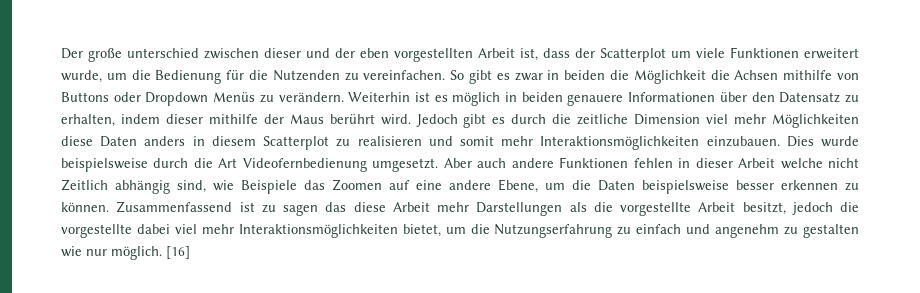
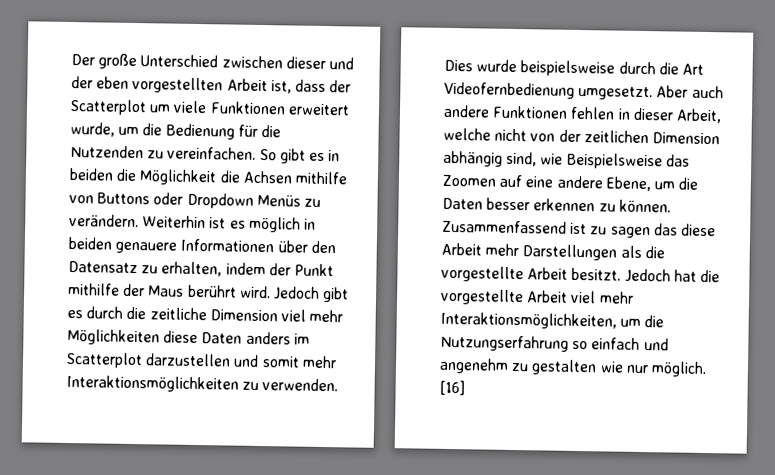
[127,48,199,58] unterschied -> [140,54,219,68] Unterschied
[514,72,543,81] zwar -> (325, 156) none
[165,114,203,124] dieser -> [268,263,334,277] der Punkt
[192,136,422,150] in diesem Scatterplot zu realisieren -> [293,333,310,345] [66,351,232,369] im Scatterplot darzustellen
[706,136,780,147] einzubauen. -> [242,378,339,392] zu verwenden.
[738,158,776,168] Arbeit -> [675,108,722,124] Arbeit,
[61,179,108,191] Zeitlich -> [530,129,720,145] von der zeitlichen Dimension
[241,180,297,194] Beispiele -> [566,152,663,170] Beispielsweise
[642,180,729,194] beispielsweise -> (483, 203) none
[742,202,859,215] [61,224,441,238] besitzt, jedoch die vorgestellte dabei viel mehr Interaktionsmöglichkeiten bietet, -> [571,267,720,283] [440,288,634,306] [440,311,617,330] besitzt. Jedoch hat die vorgestellte Arbeit viel mehr Interaktionsmöglichkeiten,
[617,226,632,235] zu -> [572,340,589,350] so

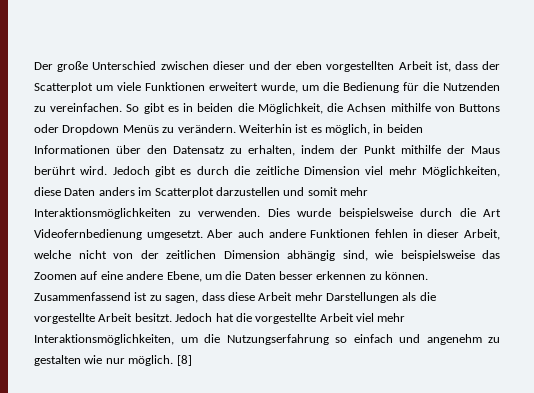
[139,169,218,186] Möglichkeit -> [257,103,323,114] Möglichkeit,
[248,216,316,233] [68,236,178,254] möglich in beiden genauere -> [325,124,423,135] möglich, in beiden
[67,328,160,346] Möglichkeiten -> [422,166,501,177] Möglichkeiten,
[566,152,663,170] Beispielsweise -> [400,250,475,261] beispielsweise
[610,223,678,239] sagen das -> [165,292,225,303] sagen, dass
[439,379,465,396] [16] -> [176,355,192,366] [8]

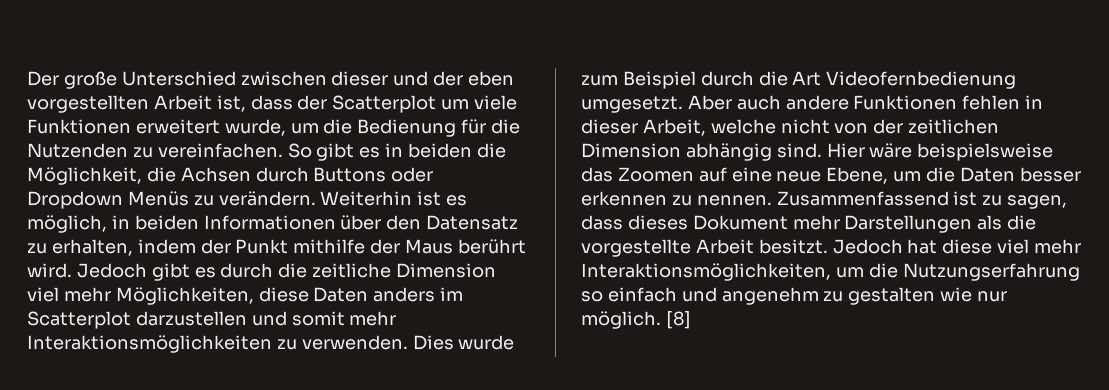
[390,103,455,112] mithilfe von -> [255,167,309,182] durch
[338,208,413,219] beispielsweise -> [581,71,696,89] zum Beispiel
[342,250,393,261] sind, wie -> [776,143,913,158] sind. Hier wäre
[126,271,164,280] andere -> [776,171,822,182] neue
[385,271,429,280] können. -> [696,195,772,206] nennen.
[227,292,293,301] diese Arbeit -> [627,215,788,230] dieses Dokument
[235,313,354,324] die vorgestellte Arbeit -> [942,239,993,254] diese

